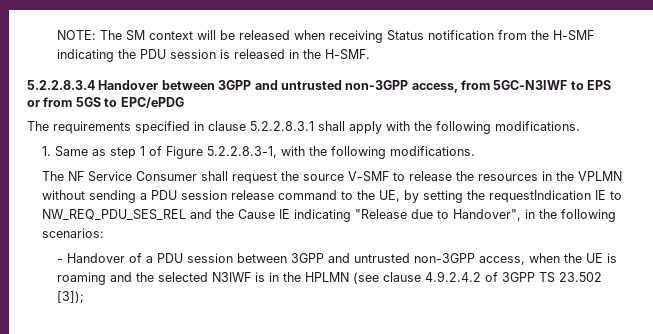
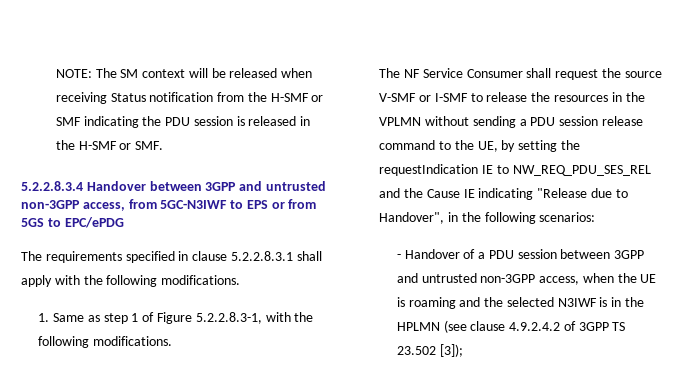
(594, 35) none -> [311,95,324,102] [55,117,81,126] or SMF
[324,49,370,60] H-SMF. -> [78,141,164,150] H-SMF or SMF.
(389, 176) none -> [419,93,468,102] or I-SMF

